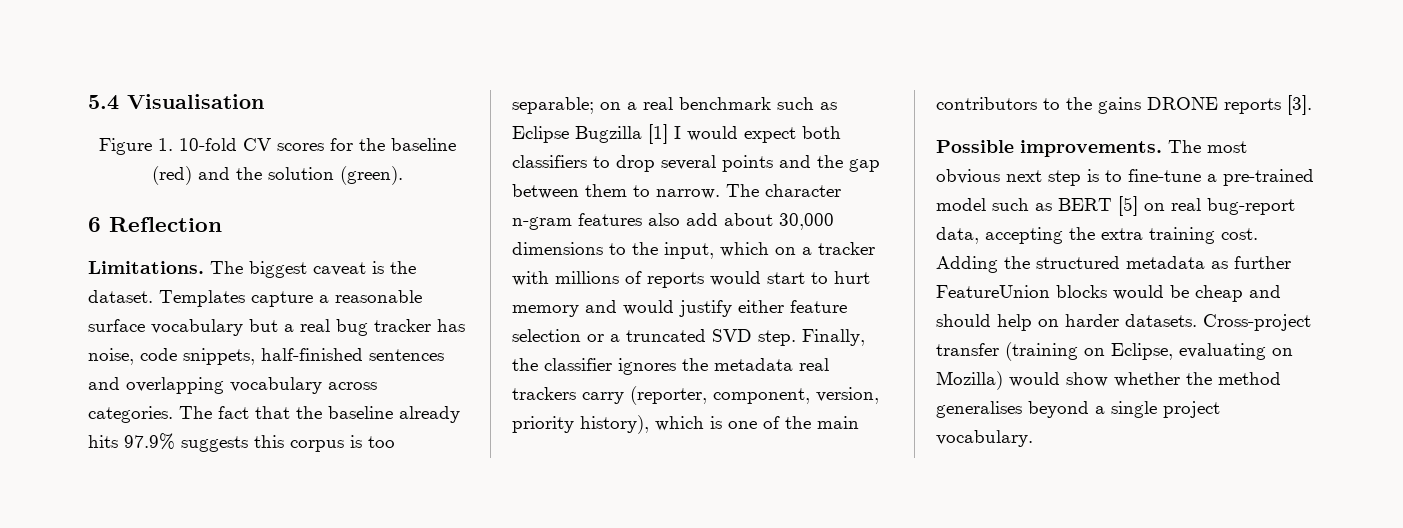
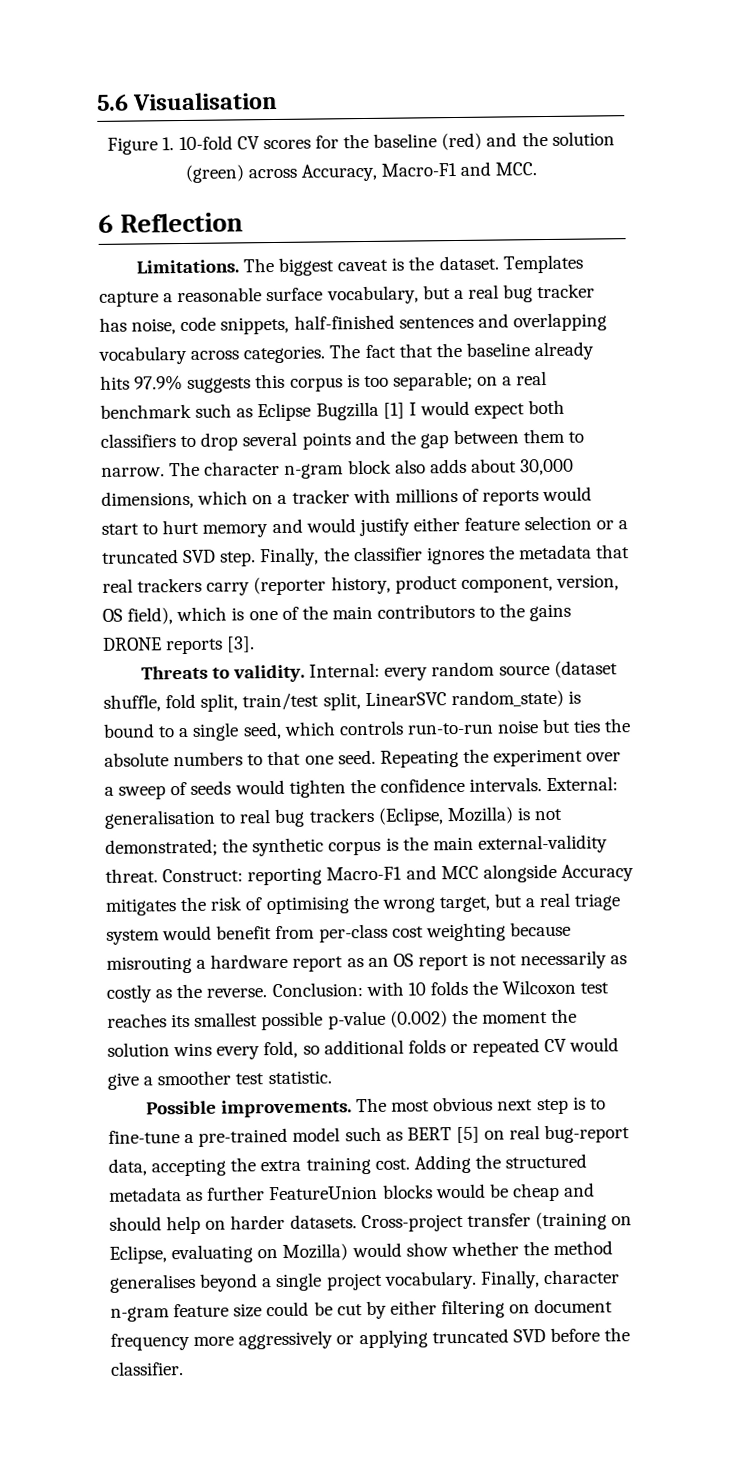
[88,95,119,110] 5.4 -> [96,93,129,111] 5.6
[340,166,403,185] (green). -> [184,161,538,183] (green) across Accuracy, Macro-F1 and MCC.
[151,319,243,336] vocabulary -> [326,285,419,305] vocabulary,
[578,213,834,230] [512,242,714,259] features also add about 30,000 dimensions to the input, -> [347,458,575,476] [101,490,194,509] block also adds about 30,000 dimensions,
(793, 364) none -> [595,544,631,559] that
[630,386,879,405] [512,415,649,434] (reporter, component, version, priority history), -> [253,574,619,596] [102,607,174,625] (reporter history, product component, version, OS field),
(1312, 105) none -> [140,660,618,683] [103,689,581,712] [103,718,632,741] [104,748,622,768] [104,776,619,800] [104,806,563,829] [105,834,608,857] [105,863,634,886] [105,892,621,916] [106,921,571,945] [106,950,628,974] [106,979,610,1003] [107,1008,578,1031] [107,1037,620,1060] [107,1070,332,1090] // Threats to validity. Internal: every random source (dataset shuffle, fold split, train/test split, LinearSVC random_state) is bound to a single seed, which controls run-to-run noise but ties the absolute numbers to that one seed. Repeating the experiment over a sweep of seeds would tighten the confidence intervals. External: generalisation to real bug trackers (Eclipse, Mozilla) is not demonstrated; the synthetic corpus is the main external-validity threat. Construct: reporting Macro-F1 and MCC alongside Accuracy mitigates the risk of optimising the wrong target, but a real triage system would benefit from per-class cost weighting because misrouting a hardware report as an OS report is not necessarily as costly as the reverse. Conclusion: with 10 folds the Wilcoxon test reaches its smallest possible p-value (0.002) the moment the solution wins every fold, so additional folds or repeated CV would give a smoother test statistic.
(1033, 438) none -> [479,1269,620,1289] [110,1298,614,1322] [110,1327,631,1351] [110,1361,184,1376] Finally, character n-gram feature size could be cut by either filtering on document frequency more aggressively or applying truncated SVD before the classifier.

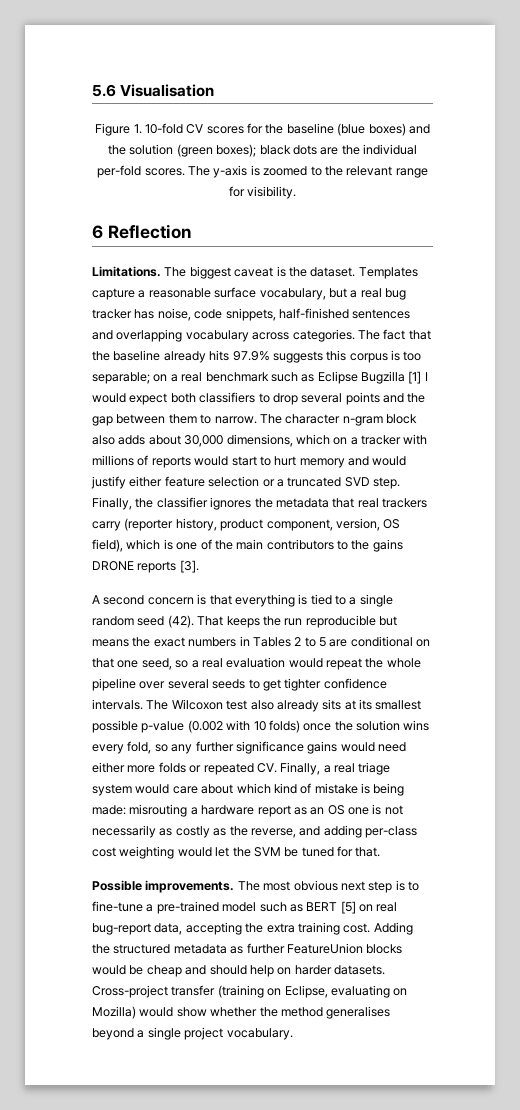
[441,132,483,151] (red) -> [337,123,406,136] (blue boxes)
[184,161,538,183] (green) across Accuracy, Macro-F1 and MCC. -> [176,144,417,157] [97,165,428,178] [228,186,297,199] (green boxes); black dots are the individual per-fold scores. The y-axis is zoomed to the relevant range for visibility.
[140,660,618,683] [103,689,581,712] [103,718,632,741] [104,748,622,768] [104,776,619,800] [104,806,563,829] [105,834,608,857] [105,863,634,886] [105,893,523,916] Threats to validity. Internal: every random source (dataset shuffle, fold split, train/test split, LinearSVC random_state) is bound to a single seed, which controls run-to-run noise but ties the absolute numbers to that one seed. Repeating the experiment over a sweep of seeds would tighten the confidence intervals. External: generalisation to real bug trackers (Eclipse, Mozilla) is not demonstrated; the synthetic corpus is the main external-validity threat. Construct: reporting Macro-F1 and MCC alongside Accuracy mitigates the risk of optimising the wrong target, but -> [92,594,393,607] [92,615,397,628] [92,636,431,647] [92,657,421,670] [92,678,387,691] [92,699,422,712] [92,720,430,733] [92,741,406,754] [92,762,321,775] A second concern is that everything is tied to a single random seed (42). That keeps the run reproducible but means the exact numbers in Tables 2 to 5 are conditional on that one seed, so a real evaluation would repeat the whole pipeline over several seeds to get tighter confidence intervals. The Wilcoxon test also already sits at its smallest possible p-value (0.002 with 10 folds) once the solution wins every fold, so any further significance gains would need either more folds or repeated CV. Finally,
[216,921,571,943] benefit from per-class cost weighting because -> [172,783,405,796] [92,805,126,815] care about which kind of mistake is being made:
[417,954,469,971] report -> [348,807,369,815] one
[206,979,610,998] [107,1008,578,1031] [107,1037,620,1060] [107,1070,332,1090] reverse. Conclusion: with 10 folds the Wilcoxon test reaches its smallest possible p-value (0.002) the moment the solution wins every fold, so additional folds or repeated CV would give a smoother test statistic. -> [250,825,417,838] [92,846,381,859] reverse, and adding per-class cost weighting would let the SVM be tuned for that.
[479,1269,620,1289] [110,1298,614,1322] [110,1327,631,1351] [110,1361,184,1376] Finally, character n-gram feature size could be cut by either filtering on document frequency more aggressively or applying truncated SVD before the classifier. -> (293, 1034) none

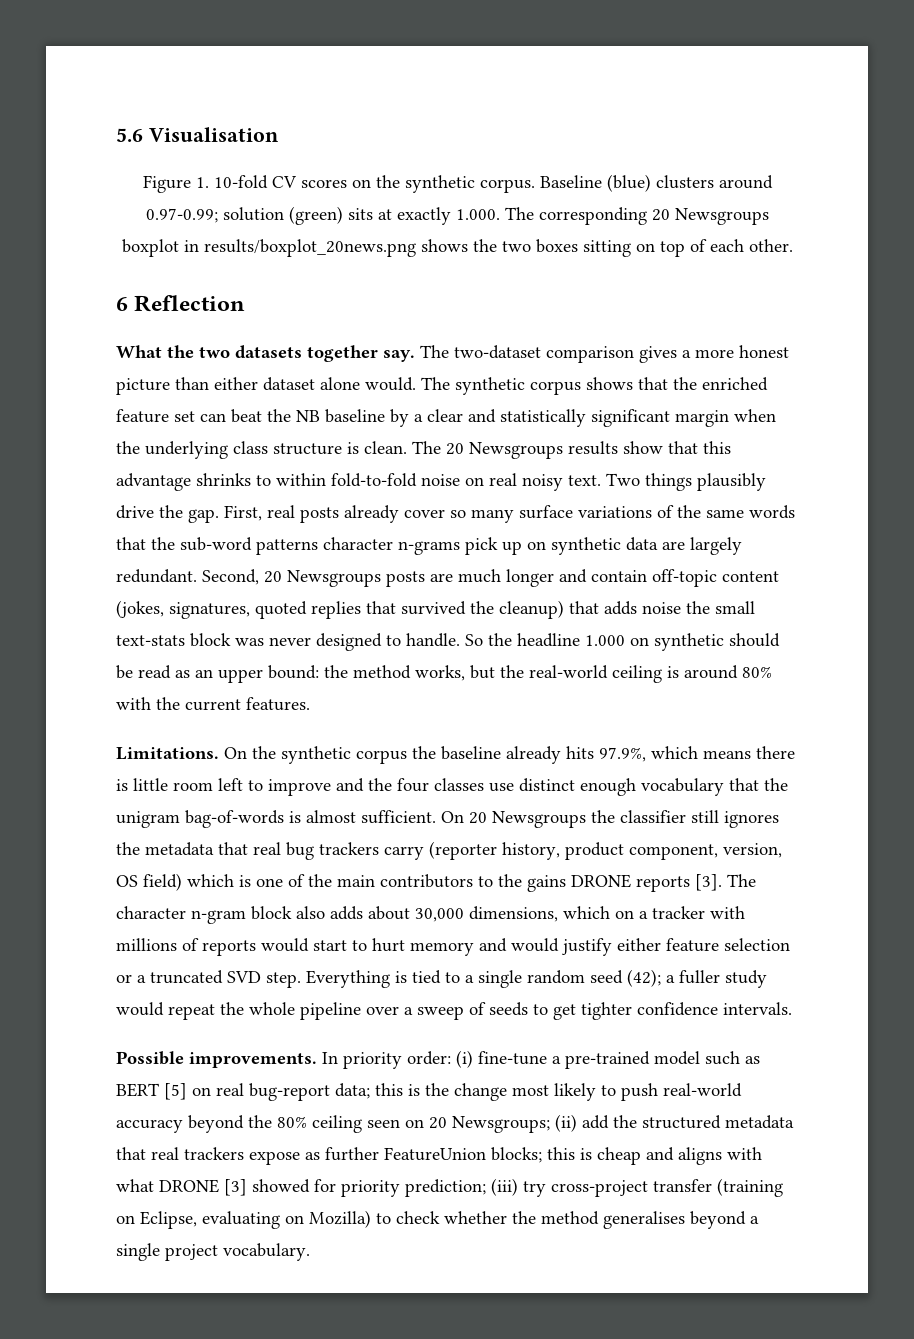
[247,123,430,136] [108,144,417,157] [97,165,428,178] [228,186,297,199] [92,224,191,239] [92,266,418,279] [92,287,406,300] [92,308,411,321] [92,329,431,342] [92,350,422,363] [92,371,428,384] [92,392,426,405] [92,414,257,426] for the baseline (blue boxes) and the solution (green boxes); black dots are the individual per-fold scores. The y-axis is zoomed to the relevant range for visibility. // 6 Reflection // Limitations. The biggest caveat is the dataset. Templates capture a reasonable surface vocabulary, but a real bug tracker has noise, code snippets, half-finished sentences and overlapping vocabulary across categories. The fact that the baseline already hits 97.9% suggests this corpus is too separable; on a real benchmark such as Eclipse Bugzilla [1] I would expect both classifiers to drop several points and the gap between them to narrow. -> [351,174,773,193] [145,206,769,225] [121,239,793,257] [116,295,246,312] [116,345,789,363] [116,377,768,395] [116,409,776,427] [116,441,731,459] [116,473,766,491] [116,505,795,523] [116,537,742,555] [116,569,779,587] [116,600,755,619] [116,633,780,651] [116,665,772,683] [116,697,310,711] [116,746,795,764] [116,778,788,796] [116,810,779,828] [116,841,782,860] [116,873,722,892] on the synthetic corpus. Baseline (blue) clusters around 0.97-0.99; solution (green) sits at exactly 1.000. The corresponding 20 Newsgroups boxplot in results/boxplot_20news.png shows the two boxes sitting on top of each other. // 6 Reflection // What the two datasets together say. The two-dataset comparison gives a more honest picture than either dataset alone would. The synthetic corpus shows that the enriched feature set can beat the NB baseline by a clear and statistically significant margin when the underlying class structure is clean. The 20 Newsgroups results show that this advantage shrinks to within fold-to-fold noise on real noisy text. Two things plausibly drive the gap. First, real posts already cover so many surface variations of the same words that the sub-word patterns character n-grams pick up on synthetic data are largely redundant. Second, 20 Newsgroups posts are much longer and contain off-topic content (jokes, signatures, quoted replies that survived the cleanup) that adds noise the small text-stats block was never designed to handle. So the headline 1.000 on synthetic should be read as an upper bound: the method works, but the real-world ceiling is around 80% with the current features. // Limitations. On the synthetic corpus the baseline already hits 97.9%, which means there is little room left to improve and the four classes use distinct enough vocabulary that the unigram bag-of-words is almost sufficient. On 20 Newsgroups the classifier still ignores the metadata that real bug trackers carry (reporter history, product component, version, OS field) which is one of the main contributors to the gains DRONE reports [3].
[92,497,427,510] [92,518,401,531] [92,539,403,552] [92,560,199,573] [92,594,295,607] Finally, the classifier ignores the metadata that real trackers carry (reporter history, product component, version, OS field), which is one of the main contributors to the gains DRONE reports [3]. // A second concern is that everything -> [306,970,390,988] Everything
[167,615,397,628] [92,636,431,647] [92,657,286,670] (42). That keeps the run reproducible but means the exact numbers in Tables 2 to 5 are conditional on that one seed, so a real evaluation -> [627,969,767,988] (42); a fuller study
[167,679,209,689] several -> [404,1002,486,1020] a sweep of
[146,699,422,712] [92,720,430,733] [92,741,406,754] [92,762,391,775] [92,783,405,796] [92,804,403,817] [92,825,417,838] [92,846,381,859] [92,880,419,893] The Wilcoxon test also already sits at its smallest possible p-value (0.002 with 10 folds) once the solution wins every fold, so any further significance gains would need either more folds or repeated CV. Finally, a real triage system would care about which kind of mistake is being made: misrouting a hardware report as an OS one is not necessarily as costly as the reverse, and adding per-class cost weighting would let the SVM be tuned for that. // Possible improvements. The most obvious next step is to -> [116,1050,473,1069] // Possible improvements. In priority order: (i)
[154,922,413,935] [92,943,403,954] [92,965,385,977] [92,985,168,998] data, accepting the extra training cost. Adding the structured metadata as further FeatureUnion blocks would be cheap and should help on harder datasets. Cross-project -> [335,1083,742,1101] [116,1114,794,1133] [116,1147,762,1165] [116,1178,648,1197] data; this is the change most likely to push real-world accuracy beyond the 80% ceiling seen on 20 Newsgroups; (ii) add the structured metadata that real trackers expose as further FeatureUnion blocks; this is cheap and aligns with what DRONE [3] showed for priority prediction; (iii) try cross-project
[139,1007,207,1017] would show -> [376,1211,440,1224] to check

